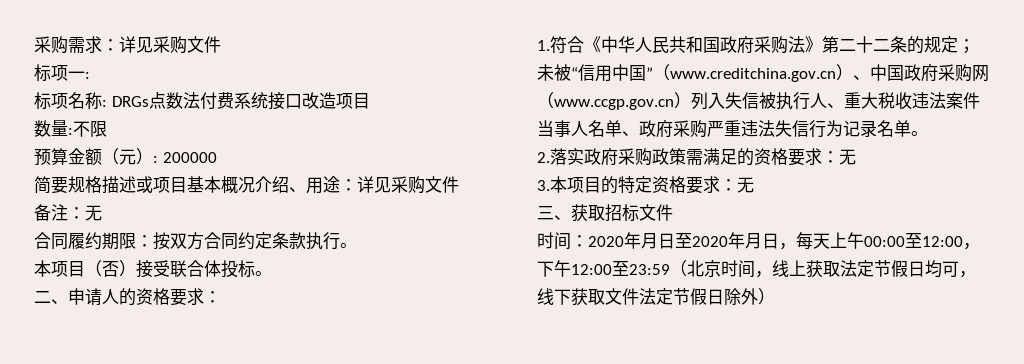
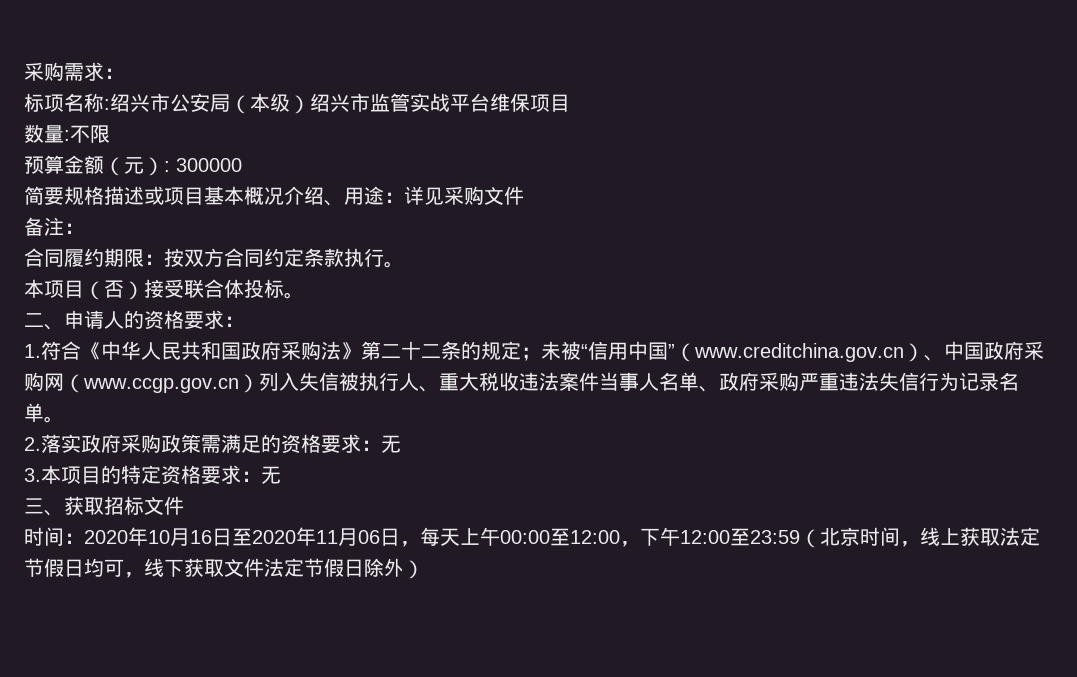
[119,36,221,54] [34,64,90,82] [34,92,336,110] 详见采购文件 // 标项一: // 标项名称: DRGs点数法付费系统接口改造 -> [24,93,530,114] // 标项名称:绍兴市公安局（本级）绍兴市监管实战平台维保
[162,152,217,163] 200000 -> [176,158,242,172] 300000
[85,205,102,221] 无 -> (84, 228) none
[641,232,762,249] 月日至2020年月 -> [148,527,380,546] 10月16日至2020年11月06

